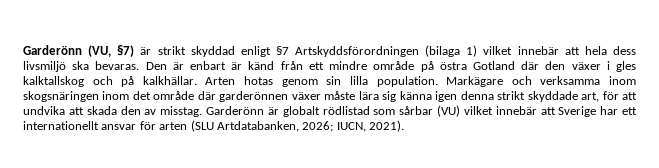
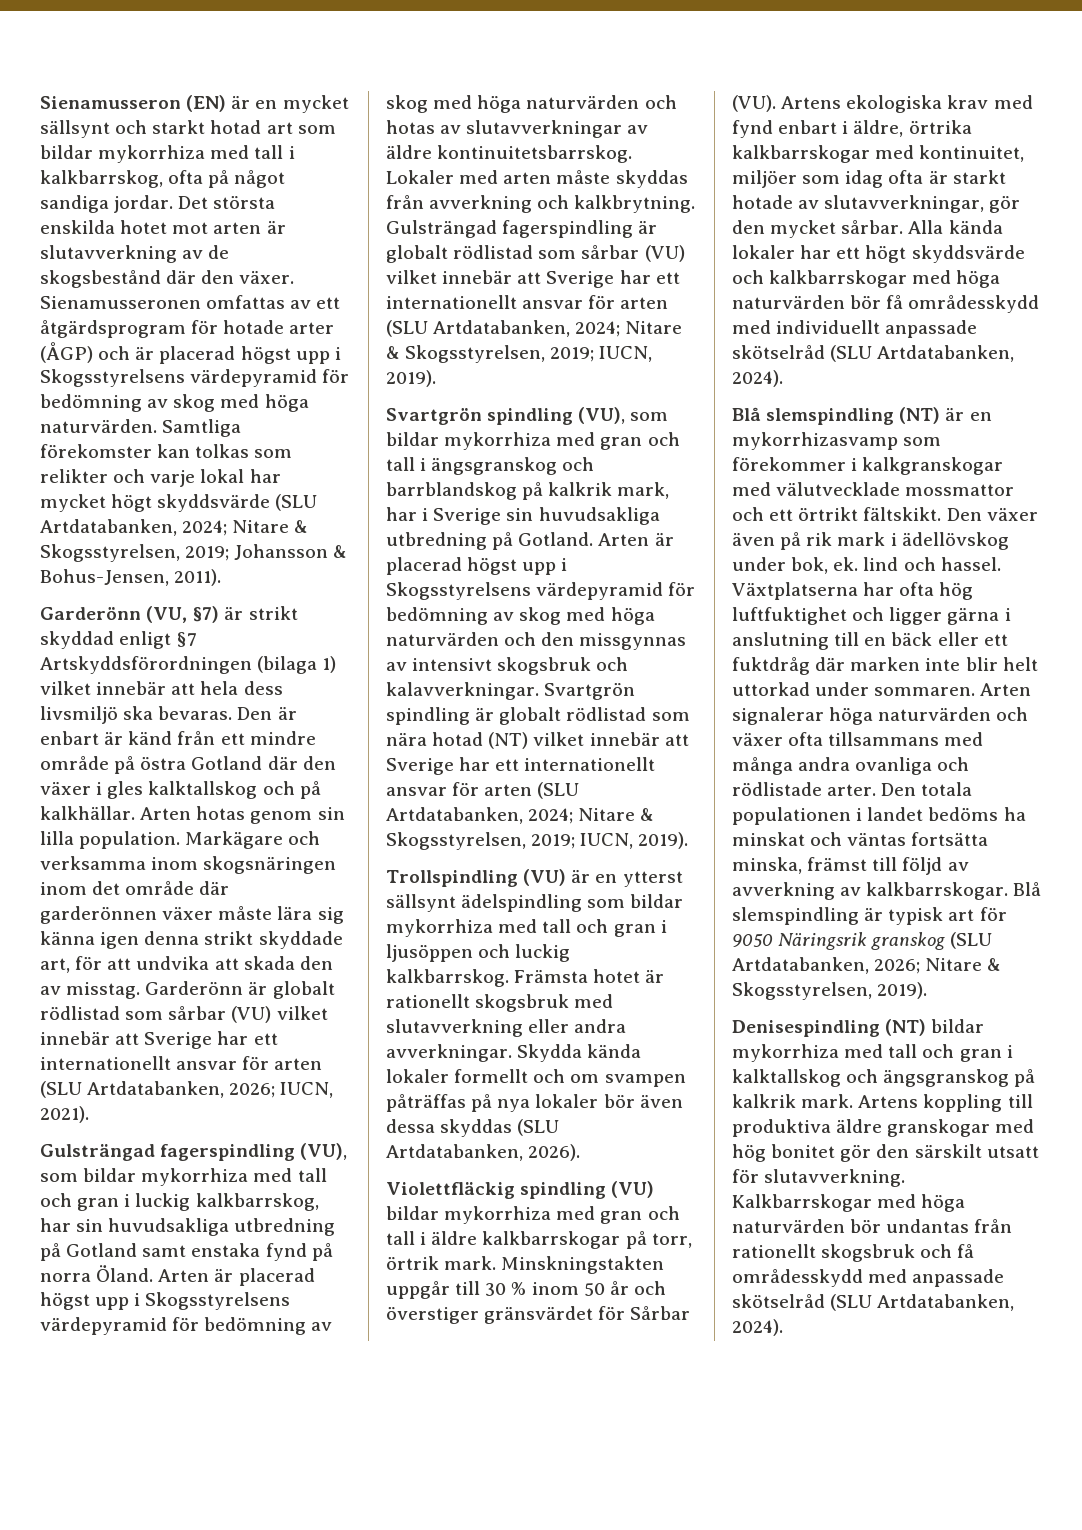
(23, 50) none -> [40,95,349,113] [40,120,336,138] [40,145,295,163] [40,170,286,188] [40,195,276,213] [40,220,286,234] [40,245,230,263] [40,270,295,288] [40,295,341,309] [40,320,335,338] [40,342,341,364] [40,369,350,387] [40,394,309,412] [40,419,242,437] [40,444,293,458] [40,469,281,487] [40,494,318,512] [40,519,309,536] [40,544,348,562] [40,569,222,586] Sienamusseron (EN) är en mycket sällsynt och starkt hotad art som bildar mykorrhiza med tall i kalkbarrskog, ofta på något sandiga jordar. Det största enskilda hotet mot arten är slutavverkning av de skogsbestånd där den växer. Sienamusseronen omfattas av ett åtgärdsprogram för hotade arter (ÅGP) och är placerad högst upp i Skogsstyrelsens värdepyramid för bedömning av skog med höga naturvärden. Samtliga förekomster kan tolkas som relikter och varje lokal har mycket högt skyddsvärde (SLU Artdatabanken, 2024; Nitare & Skogsstyrelsen, 2019; Johansson & Bohus-Jensen, 2011). //
(404, 126) none -> [40,1143,348,1161] [40,1168,327,1186] [40,1193,319,1211] [40,1218,336,1236] [40,1243,333,1261] [40,1265,315,1286] [40,1292,291,1310] [40,1317,333,1335] [386,95,677,113] [386,120,649,138] [386,145,633,163] [386,170,688,188] [386,195,696,213] [386,220,658,238] [386,245,685,263] [386,270,680,288] [386,295,669,309] [386,320,683,337] [386,345,653,363] [386,370,436,387] [386,407,669,425] [386,432,680,450] [386,457,595,475] [386,482,670,500] [386,507,660,525] [386,532,674,550] [386,557,568,575] [386,582,696,600] [386,607,655,625] [386,632,687,650] [386,657,629,675] [386,682,636,700] [386,707,690,725] [386,732,689,749] [386,757,656,775] [386,782,580,799] [386,807,655,824] [386,832,689,850] [386,869,683,887] [386,894,684,912] [386,919,667,937] [386,944,571,962] [386,969,665,987] [386,994,614,1012] [386,1019,627,1037] [386,1044,642,1062] [386,1069,686,1087] [386,1094,683,1112] [386,1119,560,1137] [386,1144,581,1161] [386,1181,655,1199] [386,1206,680,1224] [386,1231,692,1249] [386,1256,665,1274] [386,1281,666,1299] [386,1306,691,1324] [732,95,1033,113] [732,120,972,138] [732,145,1025,163] [732,170,1006,188] [732,195,1021,213] [732,220,1003,238] [732,245,1025,263] [732,270,1001,288] [732,295,1040,313] [732,320,978,338] [732,345,1015,362] [732,370,783,387] [732,407,992,425] [732,432,942,450] [732,457,1004,475] [732,482,1015,496] [732,507,1038,521] [732,532,1009,550] [732,557,1001,574] [732,582,974,600] [732,607,1011,625] [732,632,1008,650] [732,657,1038,675] [732,682,1032,696] [732,707,1029,725] [732,732,984,746] [732,757,970,775] [732,782,973,796] [732,807,1026,825] [732,832,989,846] [732,857,969,875] [732,882,1042,900] [732,907,1007,925] [732,932,993,950] [732,957,1002,974] [732,982,928,1000] [732,1019,985,1037] [732,1044,1013,1062] [732,1069,1036,1087] [732,1094,1033,1112] [732,1119,1035,1137] [732,1144,1039,1162] [732,1169,906,1187] [732,1194,966,1212] [732,1219,1013,1233] [732,1244,975,1262] [732,1269,1005,1287] [732,1294,1015,1311] [732,1319,783,1336] // Gulsträngad fagerspindling (VU), som bildar mykorrhiza med tall och gran i luckig kalkbarrskog, har sin huvudsakliga utbredning på Gotland samt enstaka fynd på norra Öland. Arten är placerad högst upp i Skogsstyrelsens värdepyramid för bedömning av skog med höga naturvärden och hotas av slutavverkningar av äldre kontinuitetsbarrskog. Lokaler med arten måste skyddas från avverkning och kalkbrytning. Gulsträngad fagerspindling är globalt rödlistad som sårbar (VU) vilket innebär att Sverige har ett internationellt ansvar för arten (SLU Artdatabanken, 2024; Nitare & Skogsstyrelsen, 2019; IUCN, 2019). // Svartgrön spindling (VU), som bildar mykorrhiza med gran och tall i ängsgranskog och barrblandskog på kalkrik mark, har i Sverige sin huvudsakliga utbredning på Gotland. Arten är placerad högst upp i Skogsstyrelsens värdepyramid för bedömning av skog med höga naturvärden och den missgynnas av intensivt skogsbruk och kalavverkningar. Svartgrön spindling är globalt rödlistad som nära hotad (NT) vilket innebär att Sverige har ett internationellt ansvar för arten (SLU Artdatabanken, 2024; Nitare & Skogsstyrelsen, 2019; IUCN, 2019). // Trollspindling (VU) är en ytterst sällsynt ädelspindling som bildar mykorrhiza med tall och gran i ljusöppen och luckig kalkbarrskog. Främsta hotet är rationellt skogsbruk med slutavverkning eller andra avverkningar. Skydda kända lokaler formellt och om svampen påträffas på nya lokaler bör även dessa skyddas (SLU Artdatabanken, 2026). // Violettfläckig spindling (VU) bildar mykorrhiza med gran och tall i äldre kalkbarrskogar på torr, örtrik mark. Minskningstakten uppgår till 30 % inom 50 år och överstiger gränsvärdet för Sårbar (VU). Artens ekologiska krav med fynd enbart i äldre, örtrika kalkbarrskogar med kontinuitet, miljöer som idag ofta är starkt hotade av slutavverkningar, gör den mycket sårbar. Alla kända lokaler har ett högt skyddsvärde och kalkbarrskogar med höga naturvärden bör få områdesskydd med individuellt anpassade skötselråd (SLU Artdatabanken, 2024). // Blå slemspindling (NT) är en mykorrhizasvamp som förekommer i kalkgranskogar med välutvecklade mossmattor och ett örtrikt fältskikt. Den växer även på rik mark i ädellövskog under bok, ek. lind och hassel. Växtplatserna har ofta hög luftfuktighet och ligger gärna i anslutning till en bäck eller ett fuktdråg där marken inte blir helt uttorkad under sommaren. Arten signalerar höga naturvärden och växer ofta tillsammans med många andra ovanliga och rödlistade arter. Den totala populationen i landet bedöms ha minskat och väntas fortsätta minska, främst till följd av avverkning av kalkbarrskogar. Blå slemspindling är typisk art för 9050 Näringsrik granskog (SLU Artdatabanken, 2026; Nitare & Skogsstyrelsen, 2019). // Denisespindling (NT) bildar mykorrhiza med tall och gran i kalktallskog och ängsgranskog på kalkrik mark. Artens koppling till produktiva äldre granskogar med hög bonitet gör den särskilt utsatt för slutavverkning. Kalkbarrskogar med höga naturvärden bör undantas från rationellt skogsbruk och få områdesskydd med anpassade skötselråd (SLU Artdatabanken, 2024).

